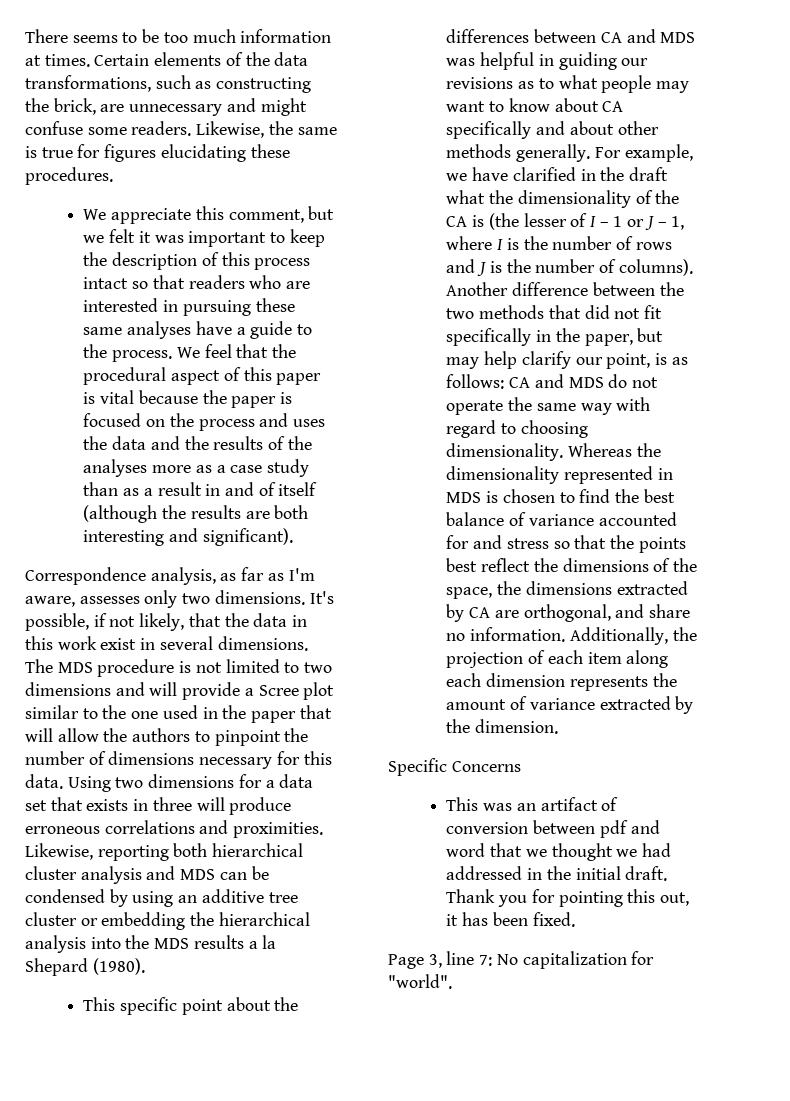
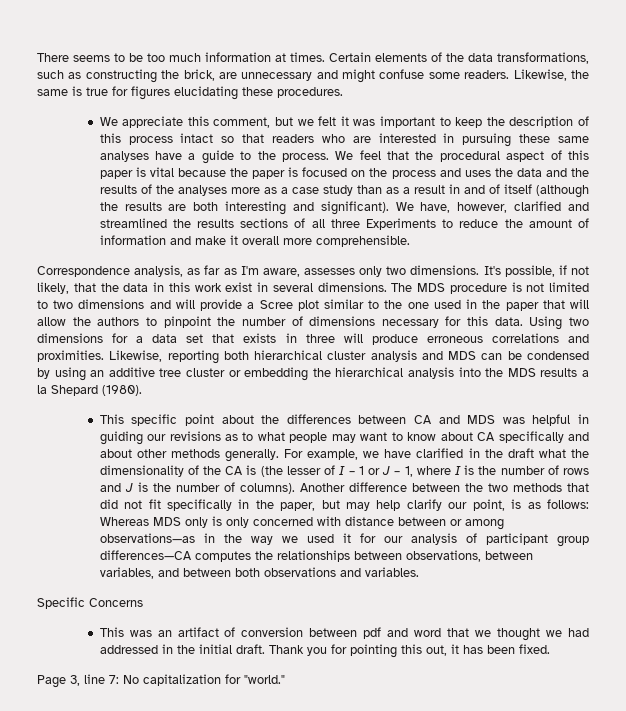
(293, 537) none -> [395,201,590,213] [99,218,589,230] [99,235,410,247] We have, however, clarified and streamlined the results sections of all three Experiments to reduce the amount of information and make it overall more comprehensible.
[509,374,659,388] [446,397,651,415] [446,420,588,438] [446,443,661,461] [446,466,673,484] [446,489,675,503] [446,512,677,526] [446,535,686,553] [446,558,698,572] [446,581,688,599] [446,604,691,622] [446,627,697,645] [446,650,669,668] [446,673,677,691] [446,696,694,714] [446,719,559,734] CA and MDS do not operate the same way with regard to choosing dimensionality. Whereas the dimensionality represented in MDS is chosen to find the best balance of variance accounted for and stress so that the points best reflect the dimensions of the space, the dimensions extracted by CA are orthogonal, and share no information. Additionally, the projection of each item along each dimension represents the amount of variance extracted by the dimension. -> [99,516,504,530] [99,533,589,547] [99,550,533,562] [99,567,419,579] Whereas MDS only is only concerned with distance between or among observations—as in the way we used it for our analysis of participant group differences—CA computes the relationships between observations, between variables, and between both observations and variables.
[388,974,452,989] "world". -> [244,675,285,684] "world."

